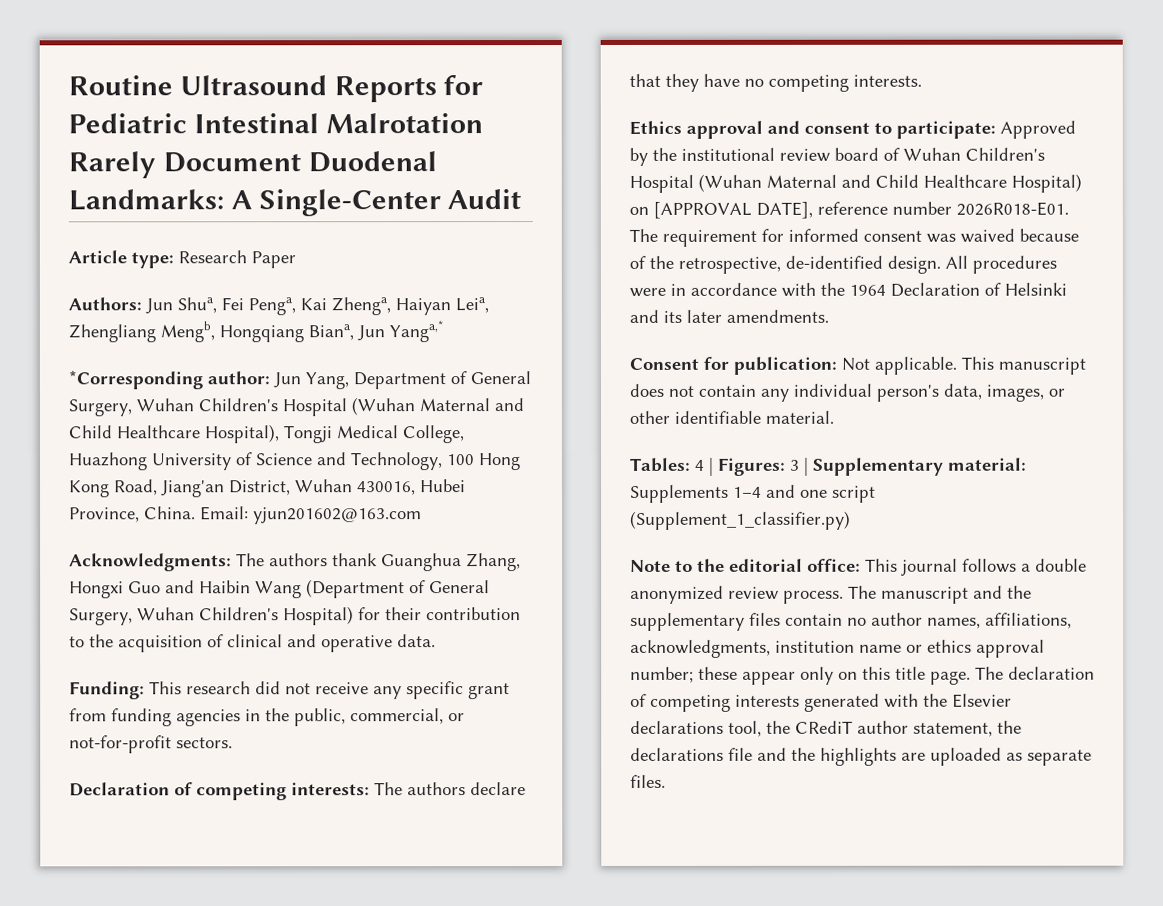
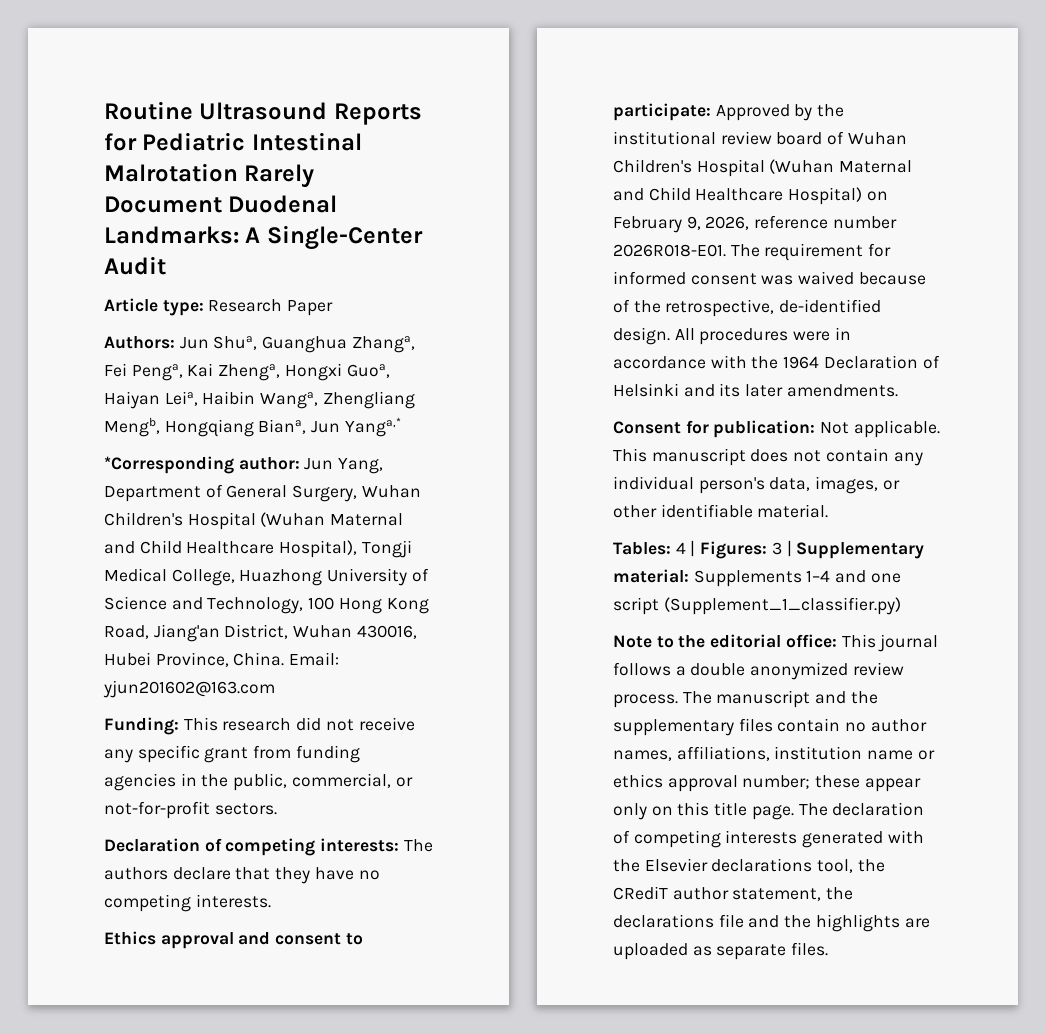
(217, 305) none -> [262,336,415,353] Guanghua Zhanga,
[395,297,489,316] Haiyan Leia, -> [284,363,390,381] [104,391,319,409] Hongxi Guoa, Haiyan Leia, Haibin Wanga,
[69,553,521,572] [69,579,490,599] [69,606,521,626] [69,634,436,653] // Acknowledgments: The authors thank Guanghua Zhang, Hongxi Guo and Haibin Wang (Department of General Surgery, Wuhan Children's Hospital) for their contribution to the acquisition of clinical and operative data. -> (275, 689) none
[653,201,813,219] [APPROVAL DATE], -> [613,216,750,233] February 9, 2026,
[630,639,771,658] acknowledgments, -> (770, 753) none

